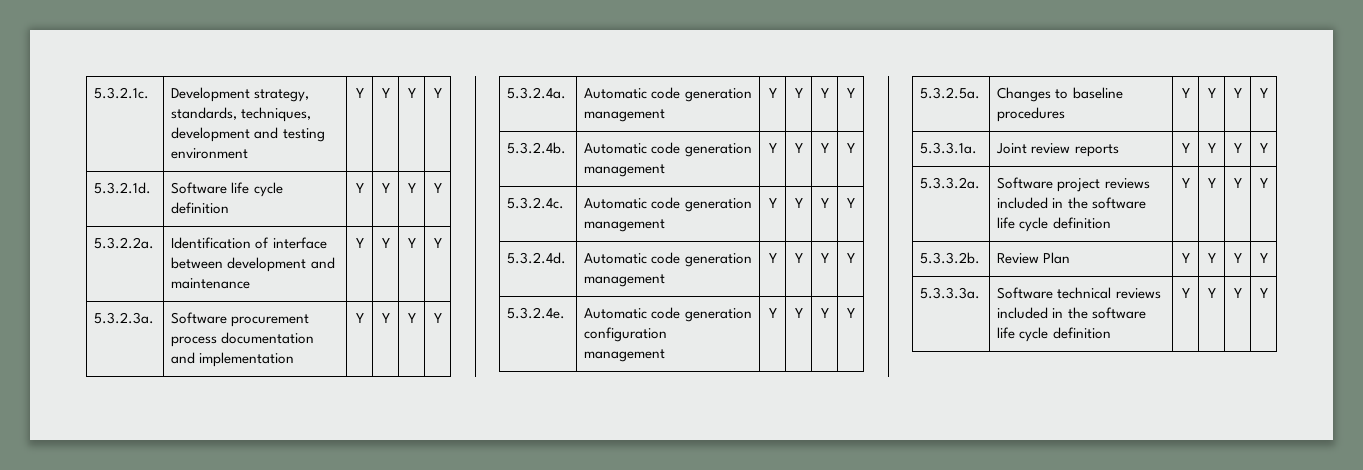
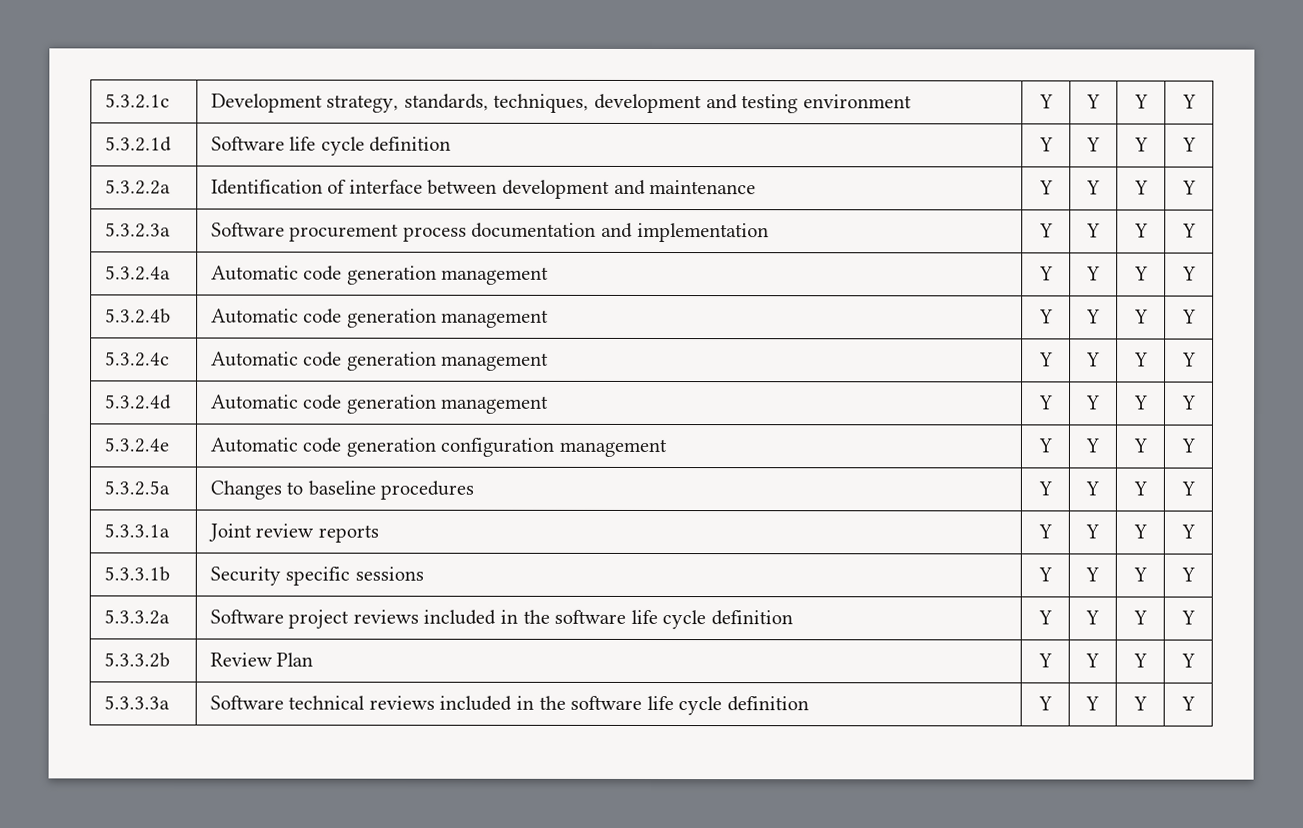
[94,87,150,99] 5.3.2.1c. -> [104,93,170,109] 5.3.2.1c
[94,182,152,194] 5.3.2.1d. -> [104,136,172,152] 5.3.2.1d
[94,237,155,249] 5.3.2.2a. -> [104,179,171,195] 5.3.2.2a
[94,312,155,324] 5.3.2.3a. -> [104,222,171,238] 5.3.2.3a
[507,87,567,99] [584,87,752,102] [584,109,666,122] [768,88,777,98] [794,88,803,98] [820,88,829,98] [846,88,855,98] [507,142,567,154] [584,142,752,157] [584,164,666,177] [768,143,777,153] [794,143,803,153] [820,143,829,153] [846,143,855,153] [507,197,565,209] [584,197,752,212] [584,219,666,232] [768,198,777,208] [794,198,803,208] [820,198,829,208] [846,198,855,208] [507,252,567,264] [584,252,752,267] [584,274,666,287] [768,253,777,263] [794,253,803,263] [820,253,829,263] [846,253,855,263] [507,307,566,319] 5.3.2.4a. | Automatic code generation management | Y | Y | Y | Y // 5.3.2.4b. | Automatic code generation management | Y | Y | Y | Y // 5.3.2.4c. | Automatic code generation management | Y | Y | Y | Y // 5.3.2.4d. | Automatic code generation management | Y | Y | Y | Y // 5.3.2.4e. -> [104,265,171,281] [210,265,550,285] [1038,266,1053,281] [1086,266,1100,281] [1133,266,1148,281] [1181,266,1196,281] [104,308,171,324] [210,308,550,328] [1038,309,1053,324] [1086,309,1100,324] [1133,309,1148,324] [1181,309,1196,324] [104,351,170,367] [210,351,550,371] [1038,352,1053,367] [1086,352,1100,367] [1133,352,1148,367] [1181,352,1196,367] [104,394,172,410] [210,394,550,414] [1038,395,1053,410] [1086,395,1100,410] [1133,395,1148,410] [1181,395,1196,410] [103,437,169,453] 5.3.2.4a | Automatic code generation management | Y | Y | Y | Y // 5.3.2.4b | Automatic code generation management | Y | Y | Y | Y // 5.3.2.4c | Automatic code generation management | Y | Y | Y | Y // 5.3.2.4d | Automatic code generation management | Y | Y | Y | Y // 5.3.2.4e
[920,87,981,99] 5.3.2.5a. -> [103,480,170,496] 5.3.2.5a
[920,142,978,154] 5.3.3.1a. -> [103,523,170,538] 5.3.3.1a
[920,177,981,189] 5.3.3.2a. -> [103,566,170,582] [209,566,424,586] [1037,567,1052,582] [1085,567,1099,582] [1132,567,1147,582] [1180,567,1195,582] [103,609,170,625] 5.3.3.1b | Security specific sessions | Y | Y | Y | Y // 5.3.3.2a
[920,252,981,264] 5.3.3.2b. -> [103,652,170,668] 5.3.3.2b
[920,287,981,299] 5.3.3.3a. -> [103,695,170,710] 5.3.3.3a

